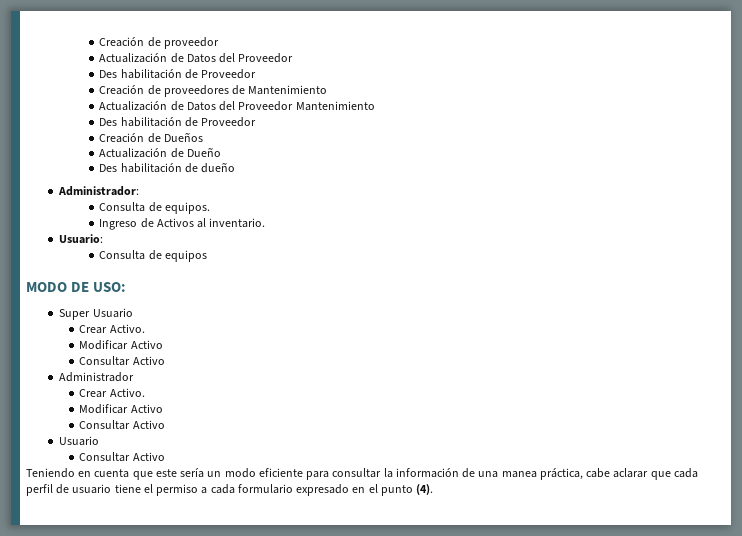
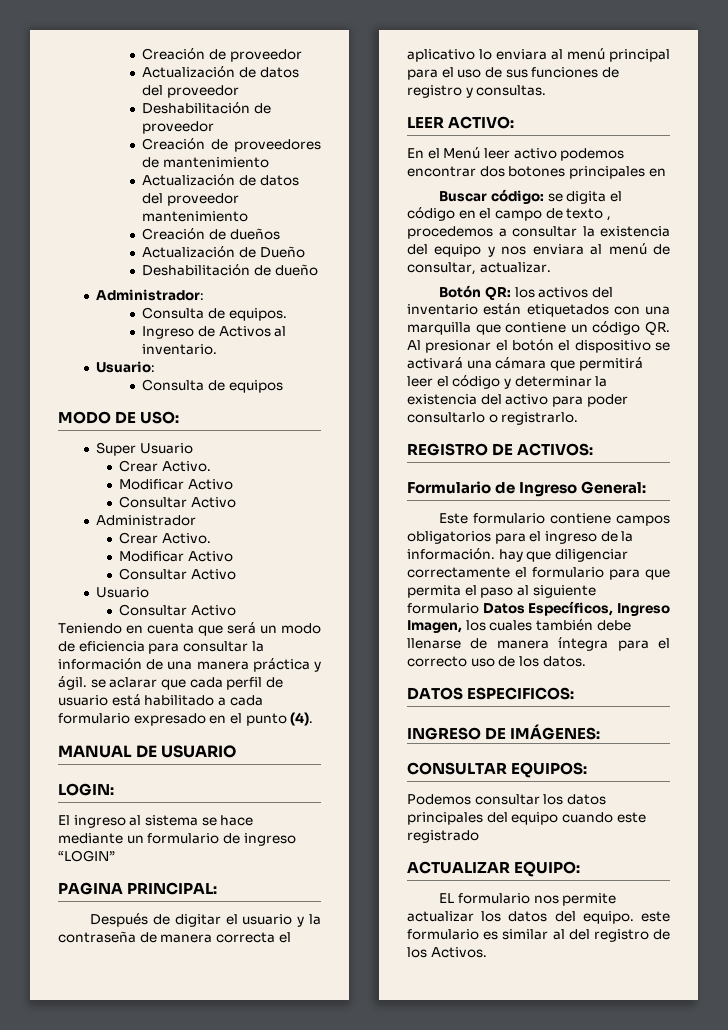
[186,53,294,63] [99,69,257,79] Datos del Proveedor // Des habilitación de Proveedor -> [259,67,299,78] [142,85,239,98] [142,102,271,114] [142,121,215,134] datos del proveedor // Deshabilitación de proveedor
[248,85,328,95] [99,101,375,111] [99,117,257,127] [99,132,203,143] Mantenimiento // Actualización de Datos del Proveedor Mantenimiento // Des habilitación de Proveedor // Creación de Dueños -> [162,157,269,168] [142,174,299,186] [142,193,239,206] [142,211,249,222] [142,228,280,240] mantenimiento // Actualización de datos del proveedor mantenimiento // Creación de dueños
[99,163,182,173] Des habilitación -> [142,264,251,276] Deshabilitación
[155,468,303,478] este sería un modo eficiente -> [227,622,321,634] [58,641,145,652] será un modo de eficiencia
[501,468,611,480] manea práctica, cabe -> [196,658,321,672] [58,676,106,690] manera práctica y ágil. se
[114,484,199,496] tiene el permiso -> [111,694,215,706] está habilitado
(434, 489) none -> [58,745,237,758] [58,783,114,796] [58,815,254,828] [58,833,296,846] [58,850,115,862] [58,882,218,895] [90,913,321,927] [58,931,291,943] [407,48,670,62] [407,67,619,80] [407,85,547,98] [407,116,515,129] [407,147,625,161] [407,166,666,179] [439,189,622,204] [407,207,611,221] [407,226,670,239] [407,243,670,257] [407,262,551,275] [439,285,613,300] [407,303,670,317] [407,321,670,335] [407,339,670,353] [407,357,643,371] [407,375,608,389] [407,394,628,407] [407,412,579,425] [407,443,594,456] [407,481,647,497] [439,513,670,526] [407,531,634,544] [407,548,628,562] [407,567,670,580] [407,585,596,598] [407,601,670,616] [407,619,631,633] [407,637,670,651] [407,656,586,667] [407,687,575,700] [407,724,601,740] [407,762,588,778] [407,794,606,805] [407,812,646,825] [407,830,479,843] [407,861,581,877] [439,893,617,906] [407,911,670,924] [407,929,670,942] [407,947,487,958] // MANUAL DE USUARIO // LOGIN: // El ingreso al sistema se hace mediante un formulario de ingreso “LOGIN” // PAGINA PRINCIPAL: // Después de digitar el usuario y la contraseña de manera correcta el aplicativo lo enviara al menú principal para el uso de sus funciones de registro y consultas. // LEER ACTIVO: // En el Menú leer activo podemos encontrar dos botones principales en // Buscar código: se digita el código en el campo de texto , procedemos a consultar la existencia del equipo y nos enviara al menú de consultar, actualizar. // Botón QR: los activos del inventario están etiquetados con una marquilla que contiene un código QR. Al presionar el botón el dispositivo se activará una cámara que permitirá leer el código y determinar la existencia del activo para poder consultarlo o registrarlo. // REGISTRO DE ACTIVOS: // Formulario de Ingreso General: // Este formulario contiene campos obligatorios para el ingreso de la información. hay que diligenciar correctamente el formulario para que permita el paso al siguiente formulario Datos Específicos, Ingreso Imagen, los cuales también debe llenarse de manera íntegra para el correcto uso de los datos. // DATOS ESPECIFICOS: // INGRESO DE IMÁGENES: // CONSULTAR EQUIPOS: // Podemos consultar los datos principales del equipo cuando este registrado // ACTUALIZAR EQUIPO: // EL formulario nos permite actualizar los datos del equipo. este formulario es similar al del registro de los Activos.

